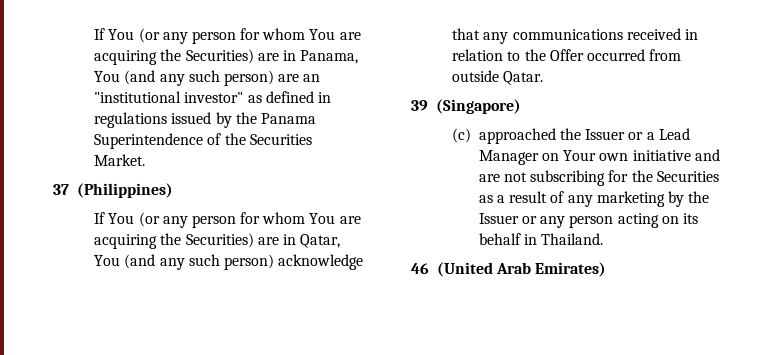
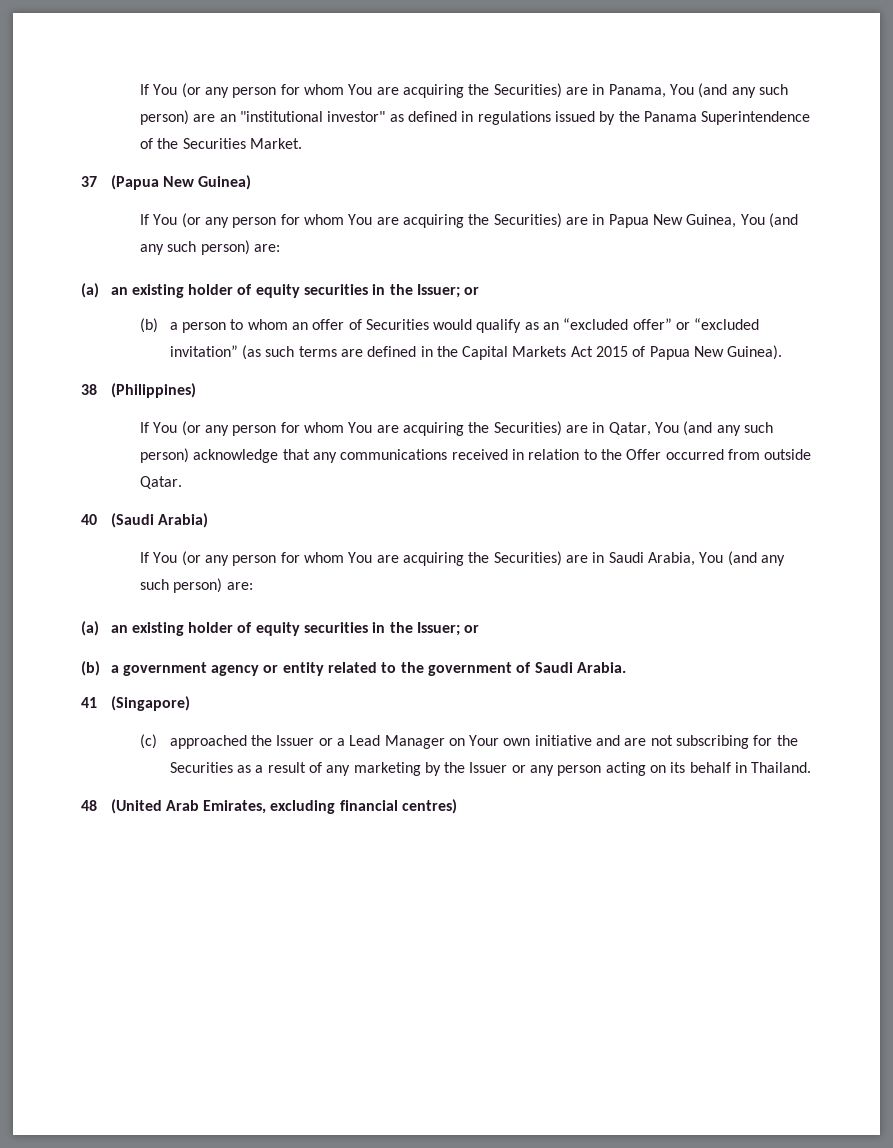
(69, 189) none -> [110,175,252,190] [140,213,798,228] [140,240,281,255] [81,283,480,298] [140,318,760,333] [169,345,783,360] [81,384,97,395] (Papua New Guinea) // If You (or any person for whom You are acquiring the Securities) are in Papua New Guinea, You (and any such person) are: // (a) an existing holder of equity securities in the Issuer; or // (b) a person to whom an offer of Securities would qualify as an “excluded offer” or “excluded invitation” (as such terms are defined in the Capital Markets Act 2015 of Papua New Guinea). // 38
[411,100,428,111] 39 -> [81,513,208,528] [140,551,785,566] [140,578,253,593] [81,621,480,636] [81,661,627,676] [81,697,97,708] 40 (Saudi Arabia) // If You (or any person for whom You are acquiring the Securities) are in Saudi Arabia, You (and any such person) are: // (a) an existing holder of equity securities in the Issuer; or // (b) a government agency or entity related to the government of Saudi Arabia. // 41
[411,263,429,274] 46 -> [81,800,97,811] 48
[535,262,607,277] Emirates) -> [203,799,458,814] Emirates, excluding financial centres)

